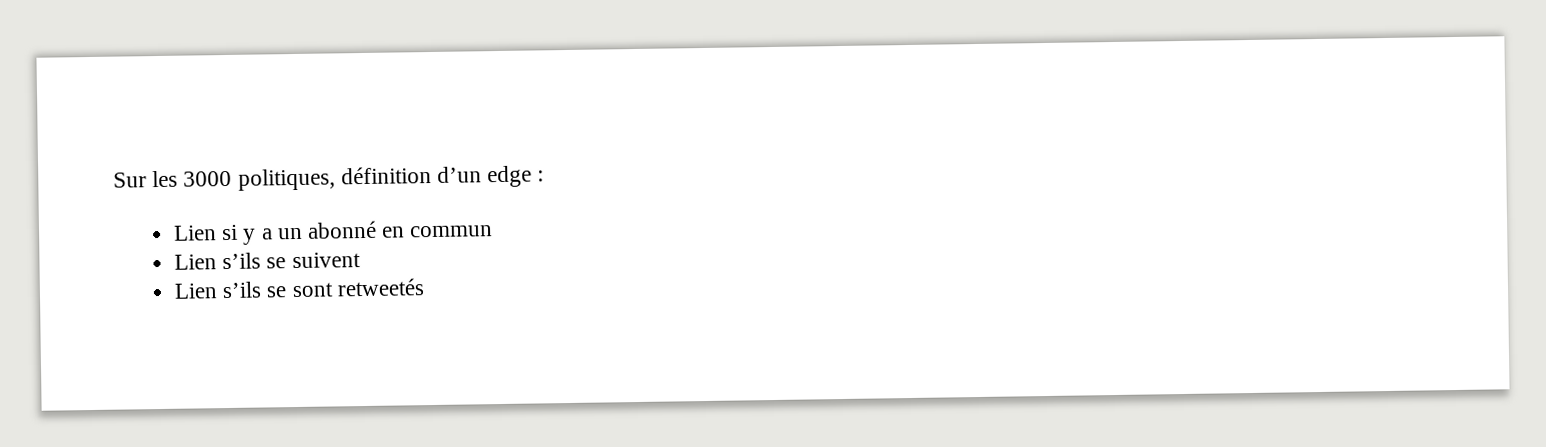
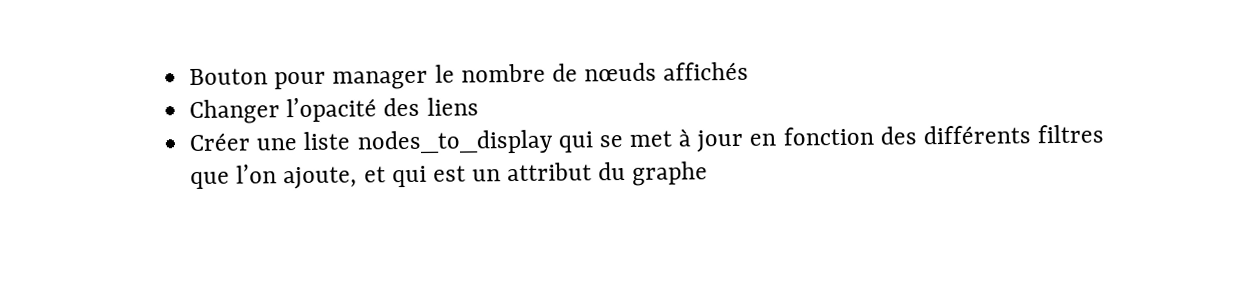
[113,165,545,191] [172,220,494,245] [173,252,361,270] [173,278,425,299] Sur les 3000 politiques, définition d’un edge : // Lien si y a un abonné en commun // Lien s’ils se suivent // Lien s’ils se sont retweetés -> [189,61,750,90] [189,97,479,125] [189,124,1105,155] [190,161,709,190] Bouton pour manager le nombre de nœuds affichés // Changer l’opacité des liens // Créer une liste nodes_to_display qui se met à jour en fonction des différents filtres que l’on ajoute, et qui est un attribut du graphe

